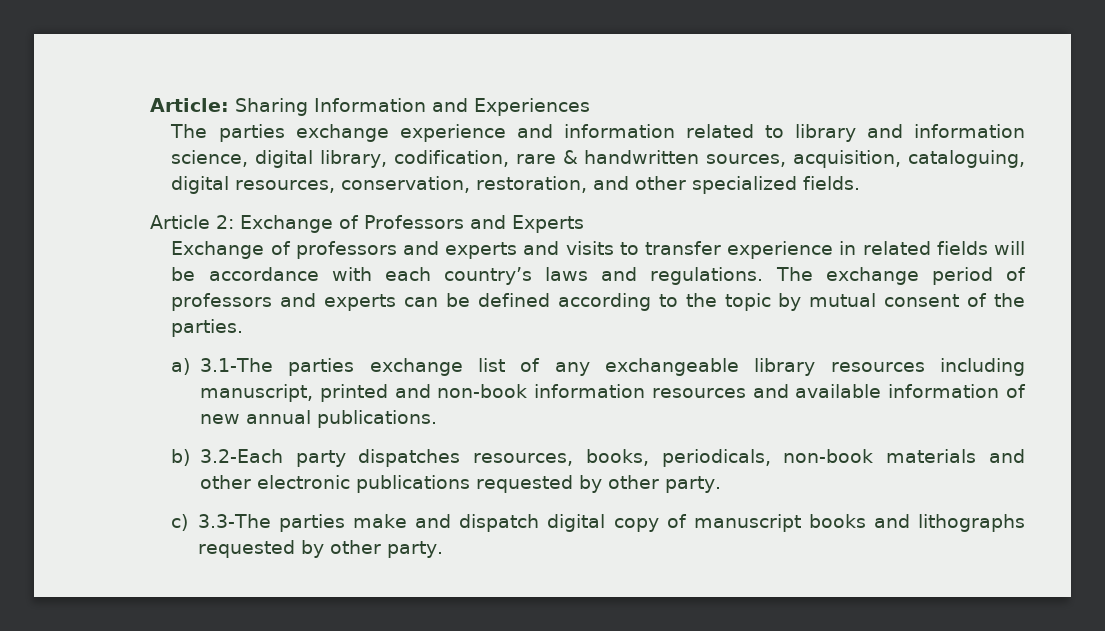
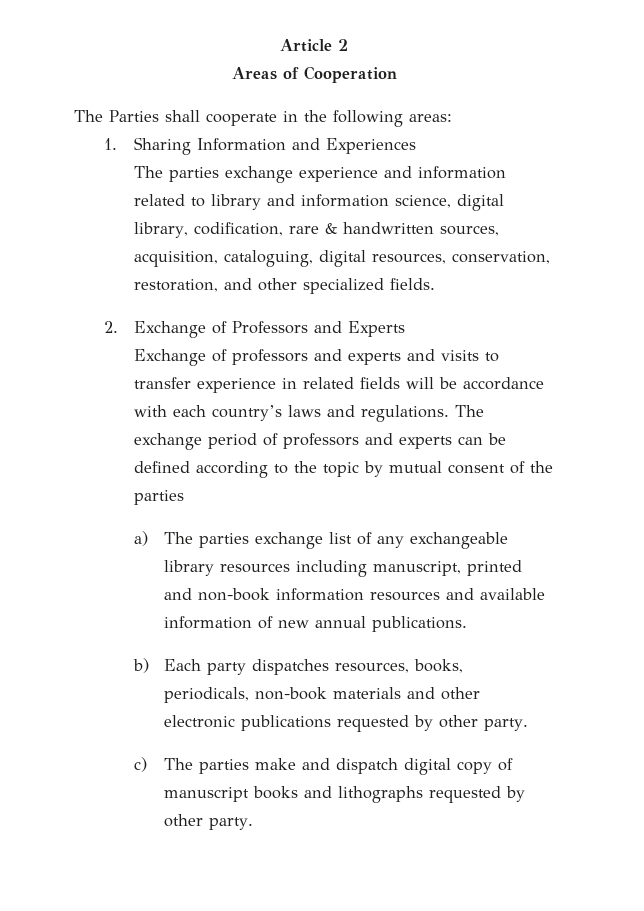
[150,98,230,112] Article: -> [280,39,348,52] [231,66,397,83] [74,110,452,127] [104,138,118,150] Article 2 // Areas of Cooperation // The Parties shall cooperate in the following areas: // 1.
[150,215,235,229] Article 2: -> [104,321,119,333] 2.
[171,319,244,337] parties. -> [134,490,185,505] parties
[199,358,273,372] 3.1-The -> [164,532,194,544] The
[199,449,283,463] 3.2-Each -> [164,659,202,671] Each
[197,514,271,528] 3.3-The -> [164,758,194,770] The

